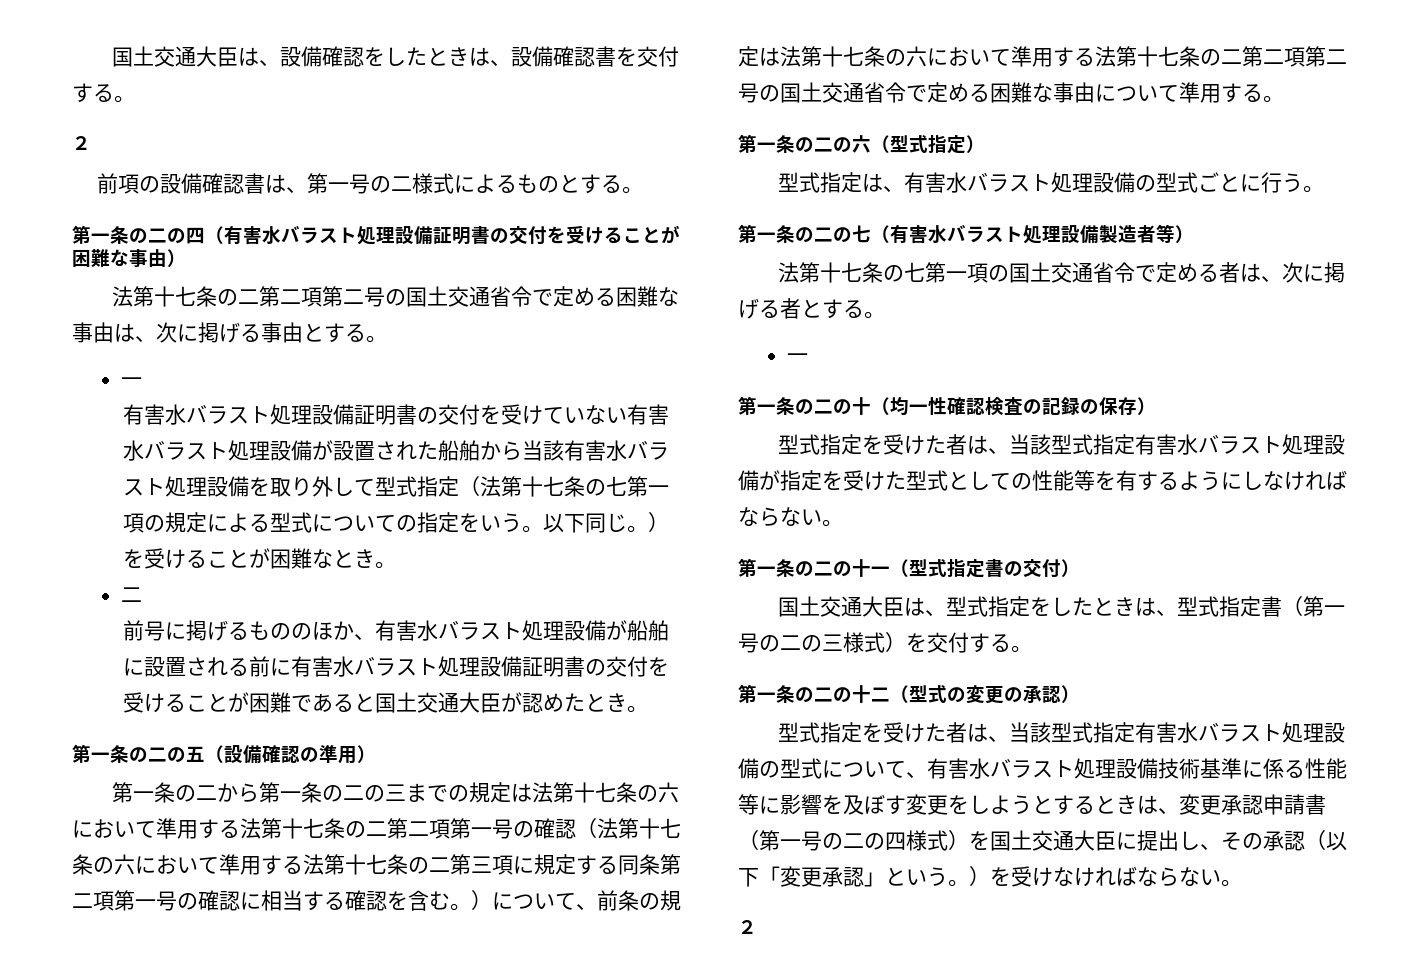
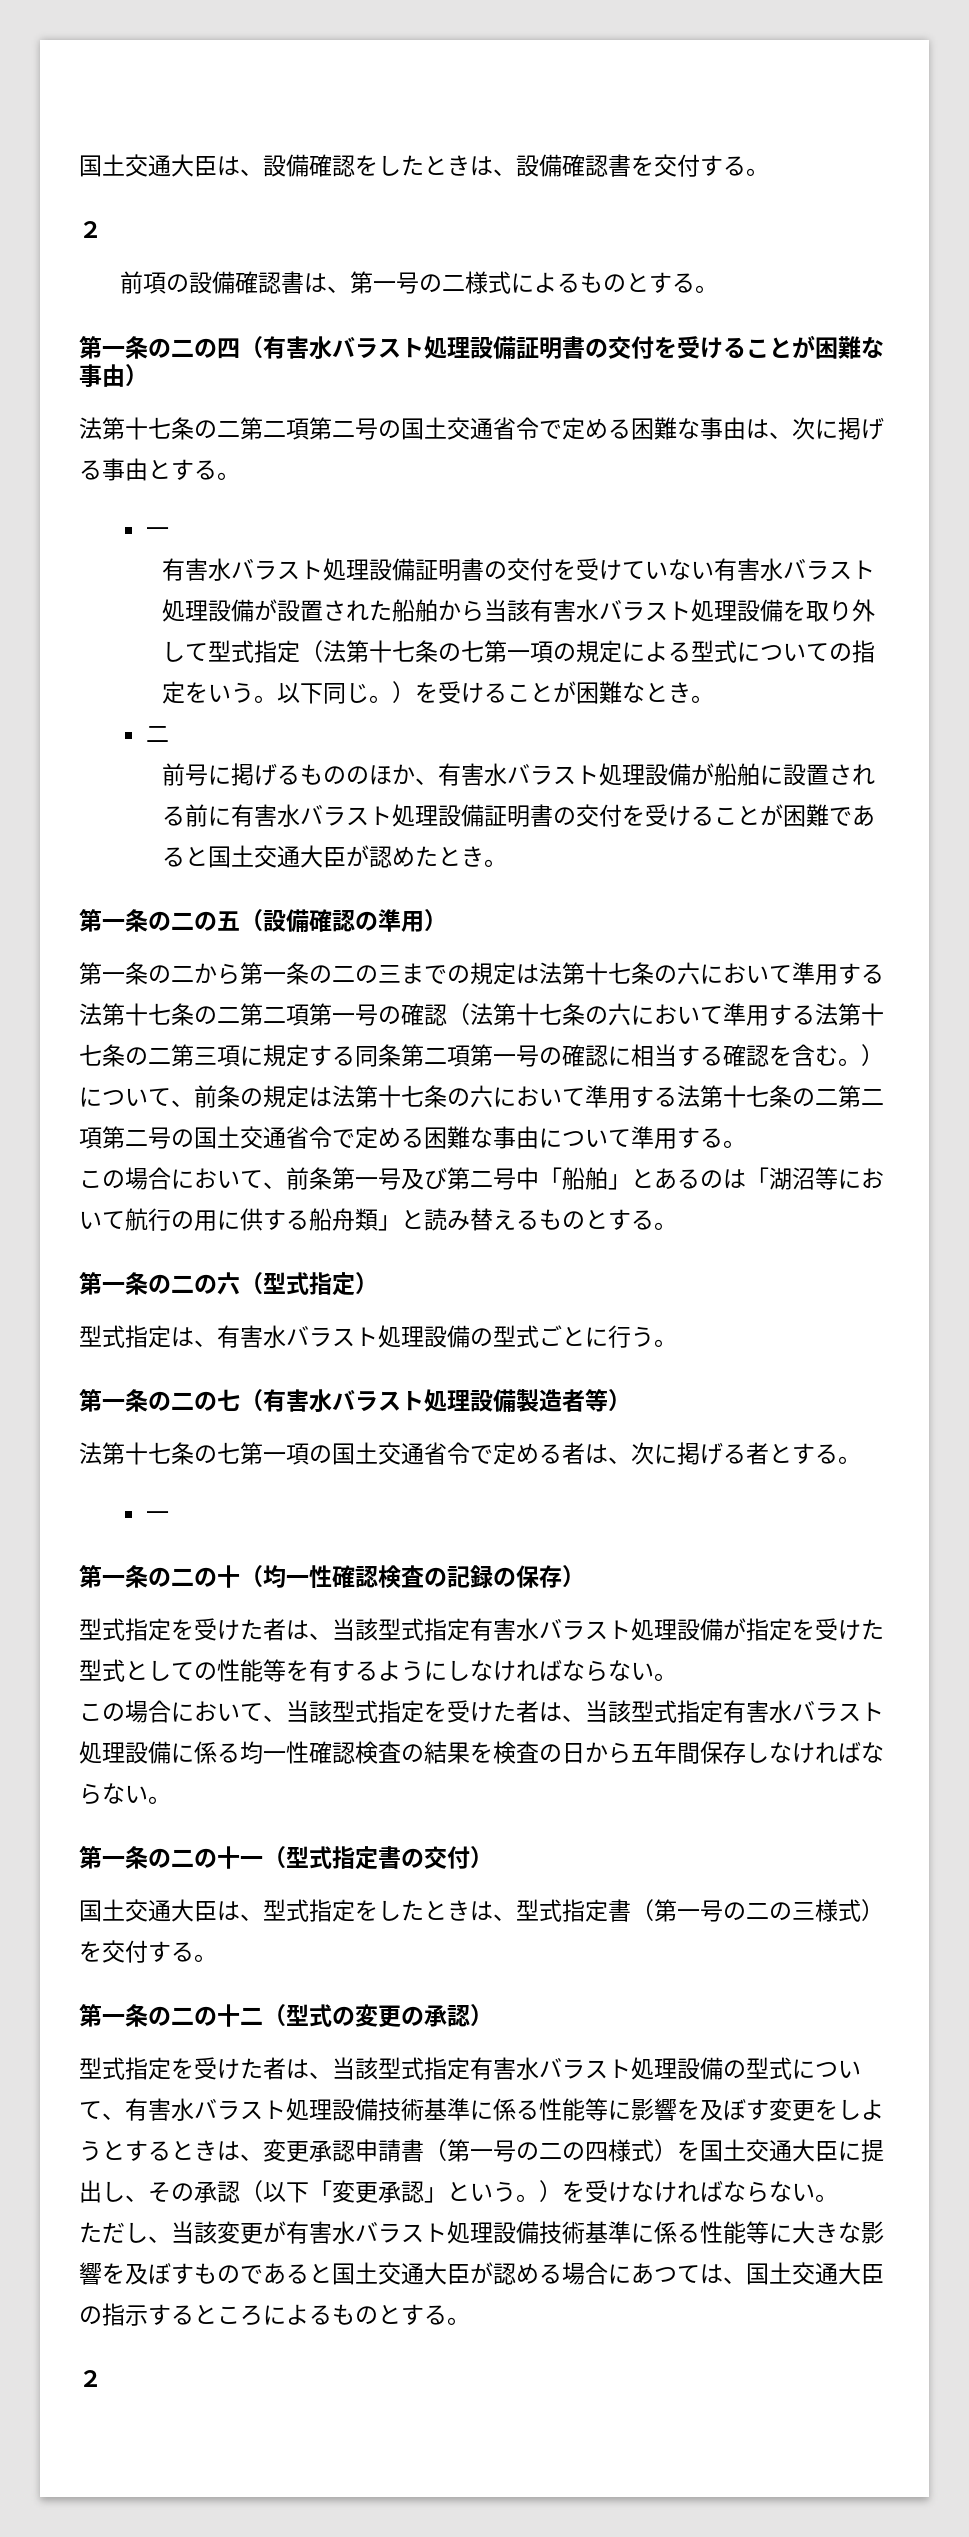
(1284, 99) none -> [79,1167,884,1190] [79,1208,677,1231] // この場合において、前条第一号及び第二号中「船舶」とあるのは「湖沼等において航行の用に供する船舟類」と読み替えるものとする。
(843, 523) none -> [79,1700,884,1723] [79,1741,884,1764] [79,1783,171,1805] // この場合において、当該型式指定を受けた者は、当該型式指定有害水バラスト処理設備に係る均一性確認検査の結果を検査の日から五年間保存しなければならない。
(1242, 883) none -> [79,2221,884,2244] [79,2262,884,2285] [79,2303,470,2326] // ただし、当該変更が有害水バラスト処理設備技術基準に係る性能等に大きな影響を及ぼすものであると国土交通大臣が認める場合にあつては、国土交通大臣の指示するところによるものとする。

